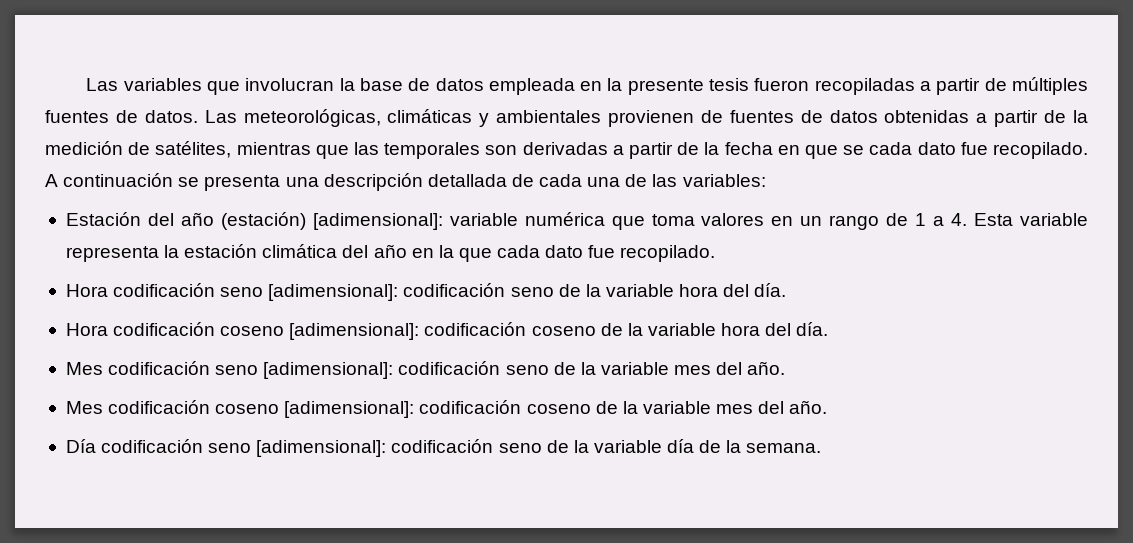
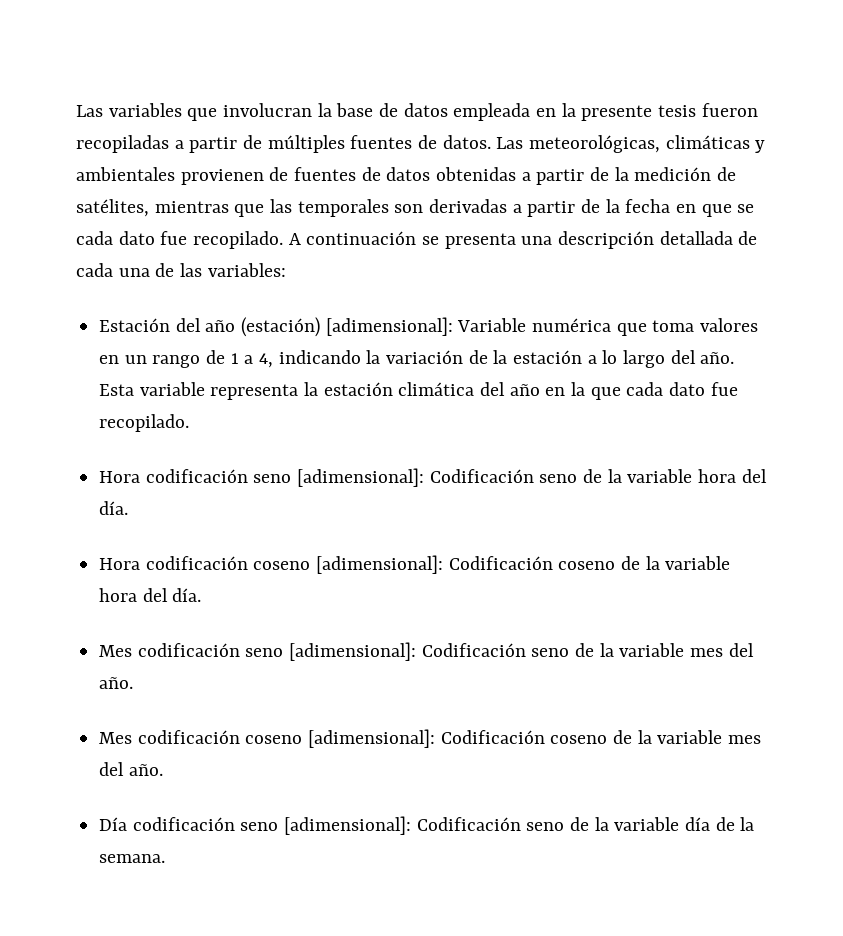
[449,213,518,226] variable -> [457,318,527,332] Variable
[951,213,968,226] 4. -> [259,350,735,368] 4, indicando la variación de la estación a lo largo del año.
[403,283,506,297] codificación -> [429,469,534,483] Codificación
[424,322,527,336] codificación -> [448,556,553,570] Codificación
[398,361,501,375] codificación -> [421,643,526,657] Codificación
[419,400,522,414] codificación -> [440,730,545,744] Codificación
[391,439,494,453] codificación -> [416,817,521,831] Codificación

